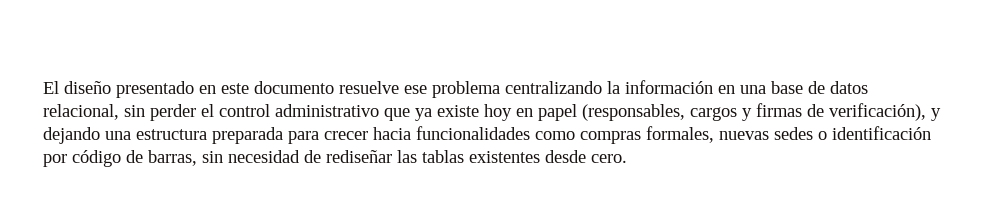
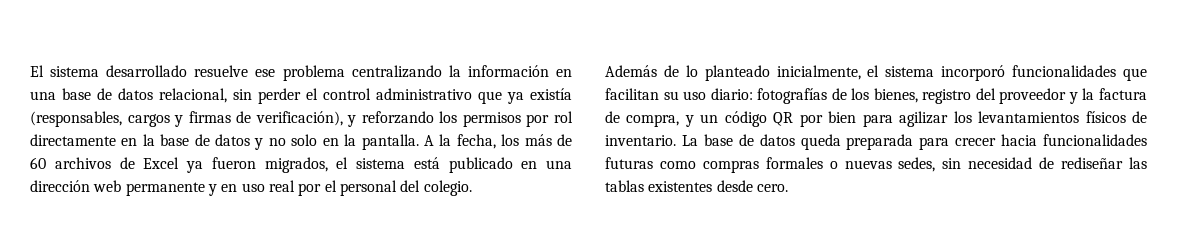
[64,81,334,98] diseño presentado en este documento -> [50,65,188,77] sistema desarrollado
[437,104,577,121] existe hoy en papel -> [530,88,572,100] existía
[43,127,207,144] dejando una estructura -> [361,111,574,127] [30,134,573,150] [30,157,572,173] [30,180,472,196] [605,65,1147,81] [605,88,1147,104] [605,111,1147,127] [605,134,841,150] reforzando los permisos por rol directamente en la base de datos y no solo en la pantalla. A la fecha, los más de 60 archivos de Excel ya fueron migrados, el sistema está publicado en una dirección web permanente y en uso real por el personal del colegio. // Además de lo planteado inicialmente, el sistema incorporó funcionalidades que facilitan su uso diario: fotografías de los bienes, registro del proveedor y la factura de compra, y un código QR por bien para agilizar los levantamientos físicos de inventario. La base de datos queda
(530, 133) none -> [605,157,653,169] futuras
[646,126,931,143] [43,150,197,167] formales, nuevas sedes o identificación por código de barras, -> [765,157,936,172] formales o nuevas sedes,

